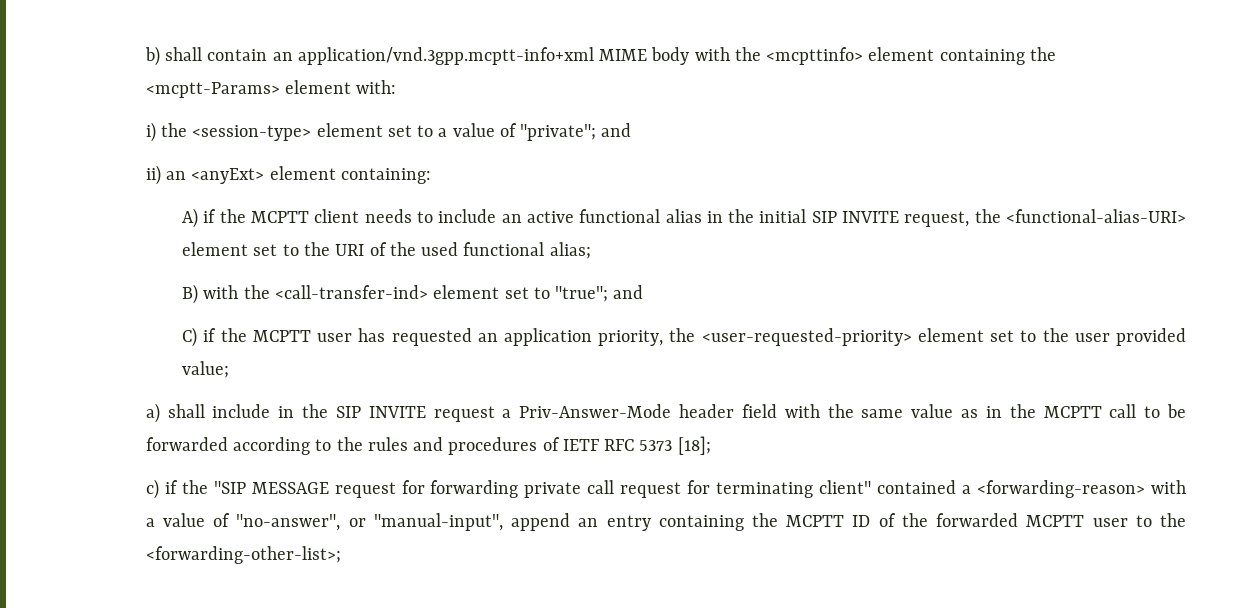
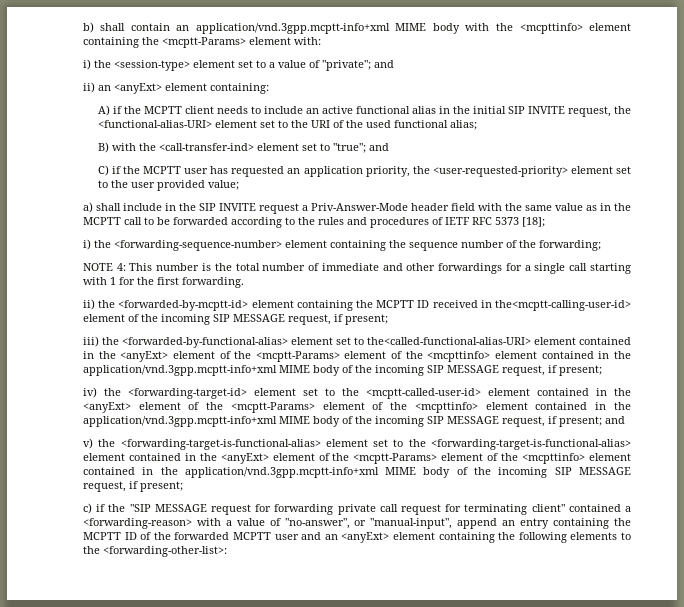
(711, 445) none -> [82,239,601,251] [82,263,632,274] [82,277,244,288] [82,299,631,311] [82,314,388,325] [82,336,631,348] [82,351,631,362] [82,365,602,376] [82,387,631,399] [82,402,631,413] [82,416,625,427] [82,438,631,450] [82,453,631,464] [82,467,632,478] [82,481,183,492] // i) the <forwarding-sequence-number> element containing the sequence number of the forwarding; // NOTE 4: This number is the total number of immediate and other forwardings for a single call starting with 1 for the first forwarding. // ii) the <forwarded-by-mcptt-id> element containing the MCPTT ID received in the<mcptt-calling-user-id> element of the incoming SIP MESSAGE request, if present; // iii) the <forwarded-by-functional-alias> element set to the<called-functional-alias-URI> element contained in the <anyExt> element of the <mcptt-Params> element of the <mcpttinfo> element contained in the application/vnd.3gpp.mcptt-info+xml MIME body of the incoming SIP MESSAGE request, if present; // iv) the <forwarding-target-id> element set to the <mcptt-called-user-id> element contained in the <anyExt> element of the <mcptt-Params> element of the <mcpttinfo> element contained in the application/vnd.3gpp.mcptt-info+xml MIME body of the incoming SIP MESSAGE request, if present; and // v) the <forwarding-target-is-functional-alias> element set to the <forwarding-target-is-functional-alias> element contained in the <anyExt> element of the <mcptt-Params> element of the <mcpttinfo> element contained in the application/vnd.3gpp.mcptt-info+xml MIME body of the incoming SIP MESSAGE request, if present;
[1135,513,1187,527] [145,546,341,564] to the <forwarding-other-list>; -> [301,532,631,543] [82,546,227,557] and an <anyExt> element containing the following elements to the <forwarding-other-list>:

